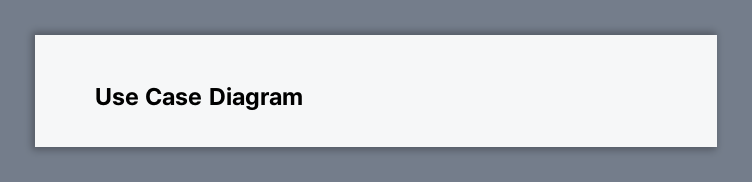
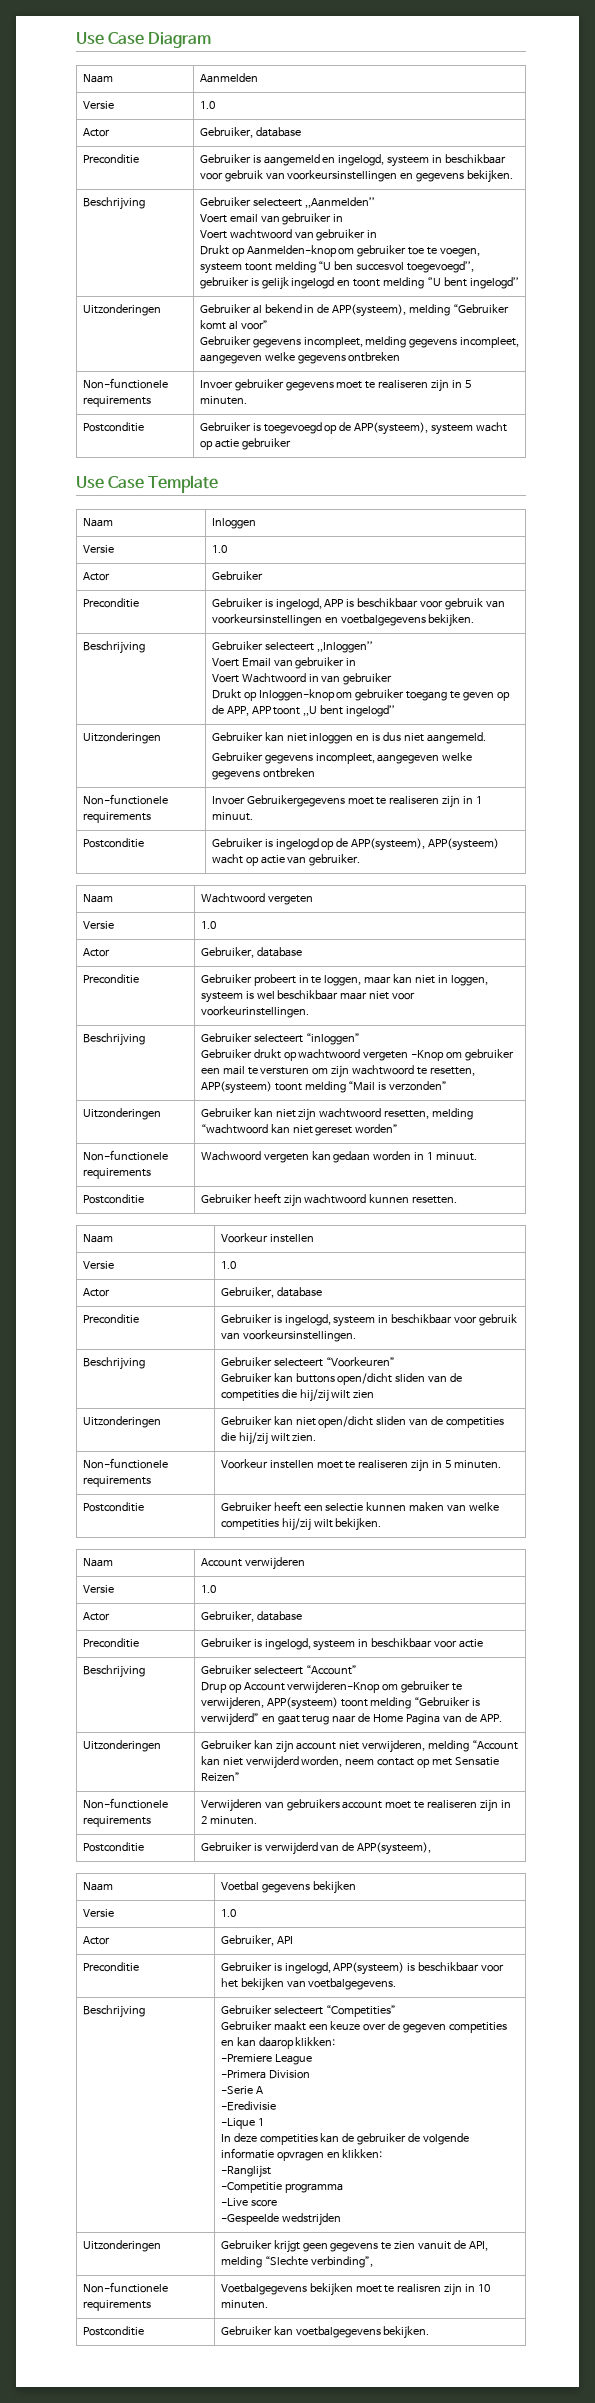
(303, 99) none -> [82,74,113,83] [199,73,258,83] [82,101,114,109] [199,101,215,109] [82,128,110,137] [199,127,301,138] [82,154,139,164] [199,154,507,167] [199,170,514,183] [82,197,145,210] [199,197,375,208] [199,213,344,225] [199,229,378,241] [199,245,481,257] [199,261,475,274] [199,277,520,290] [82,304,161,316] [199,304,510,317] [199,320,268,330] [199,336,520,348] [199,352,401,364] [82,378,168,389] [82,396,151,407] [199,379,472,392] [199,396,247,405] [82,422,144,432] [199,422,508,435] [199,438,291,450] [76,475,219,493] [82,518,113,527] [211,518,256,529] [82,545,114,553] [211,545,227,553] [82,572,110,581] [211,571,263,580] [82,598,139,608] [211,598,506,610] [211,614,475,627] [82,641,145,654] [211,641,373,653] [211,657,357,669] [211,673,393,685] [211,689,511,701] [211,705,396,717] [82,732,161,744] [211,732,487,744] [211,752,473,764] [211,768,315,780] [82,794,168,805] [82,812,151,823] [211,795,483,808] [211,812,253,821] [82,838,144,848] [211,838,500,851] [211,854,361,866] [82,894,113,903] [200,893,313,905] [82,921,114,929] [200,921,216,929] [82,948,110,957] [200,947,302,958] [82,974,139,984] [200,974,489,986] [200,990,416,1003] [200,1006,309,1018] [82,1033,145,1046] [200,1033,360,1045] [200,1049,515,1061] [200,1065,476,1078] [200,1081,448,1094] [82,1108,161,1120] [200,1108,474,1121] [200,1124,399,1136] [82,1150,168,1161] [82,1168,151,1179] [200,1151,478,1163] [82,1194,144,1204] [200,1193,458,1207] [82,1234,113,1243] [220,1233,314,1243] [82,1261,114,1269] [220,1261,236,1269] [82,1288,110,1297] [220,1287,322,1298] [82,1314,139,1324] [220,1314,518,1327] [220,1330,356,1342] [82,1357,145,1370] [220,1357,395,1367] [220,1373,463,1385] [220,1389,375,1402] [82,1416,161,1428] [220,1416,505,1428] [220,1432,317,1445] [82,1458,168,1469] [82,1476,151,1487] [220,1459,502,1472] [82,1502,144,1512] [220,1501,500,1512] [220,1518,382,1531] [82,1558,113,1567] [200,1557,305,1570] [82,1585,114,1593] [200,1585,216,1593] [82,1612,110,1621] [200,1611,302,1622] [82,1638,139,1648] [200,1638,484,1651] [82,1665,145,1678] [200,1665,357,1675] [200,1681,463,1694] [200,1697,481,1710] [200,1713,503,1726] [82,1740,161,1752] [200,1740,519,1753] [200,1756,500,1769] [200,1772,240,1781] [82,1798,168,1809] [82,1816,151,1827] [200,1799,512,1812] [200,1816,257,1825] [82,1842,144,1852] [200,1842,432,1855] [82,1882,113,1891] [220,1881,356,1894] [82,1909,114,1917] [220,1909,236,1917] [82,1936,110,1945] [220,1935,293,1946] [82,1962,139,1972] [220,1962,505,1975] [220,1978,397,1991] [82,2005,145,2018] [220,2005,396,2017] [220,2021,508,2033] [220,2037,336,2049] [220,2054,312,2065] [220,2070,310,2079] [220,2086,263,2095] [220,2101,276,2111] [220,2118,264,2129] [220,2133,470,2145] [220,2148,383,2161] [220,2165,271,2178] [220,2182,343,2193] [220,2198,277,2207] [220,2213,341,2226] [82,2240,161,2252] [220,2240,489,2253] [220,2256,373,2268] [82,2282,168,2293] [82,2300,151,2311] [220,2283,491,2296] [220,2300,268,2309] [82,2326,144,2336] [220,2326,430,2339] // Naam | Aanmelden // Versie | 1.0 // Actor | Gebruiker, database // Preconditie | Gebruiker is aangemeld en ingelogd, systeem in beschikbaar voor gebruik van voorkeursinstellingen en gegevens bekijken. // Beschrijving | Gebruiker selecteert ,,Aanmelden’’ // Voert email van gebruiker in // Voert wachtwoord van gebruiker in // Drukt op Aanmelden-knop om gebruiker toe te voegen, systeem toont melding “U ben succesvol toegevoegd’’, gebruiker is gelijk ingelogd en toont melding ‘’U bent ingelogd’’ // Uitzonderingen | Gebruiker al bekend in de APP(systeem), melding “Gebruiker komt al voor” // Gebruiker gegevens incompleet, melding gegevens incompleet, aangegeven welke gegevens ontbreken // Non-functionele requirements | Invoer gebruiker gegevens moet te realiseren zijn in 5 minuten. // Postconditie | Gebruiker is toegevoegd op de APP(systeem), systeem wacht op actie gebruiker // Use Case Template // Naam | Inloggen // Versie | 1.0 // Actor | Gebruiker // Preconditie | Gebruiker is ingelogd, APP is beschikbaar voor gebruik van voorkeursinstellingen en voetbalgegevens bekijken. // Beschrijving | Gebruiker selecteert ,,Inloggen’’ // Voert Email van gebruiker in // Voert Wachtwoord in van gebruiker // Drukt op Inloggen-knop om gebruiker toegang te geven op de APP, APP toont ,,U bent ingelogd’’ // Uitzonderingen | Gebruiker kan niet inloggen en is dus niet aangemeld. // Gebruiker gegevens incompleet, aangegeven welke gegevens ontbreken // Non-functionele requirements | Invoer Gebruikergegevens moet te realiseren zijn in 1 minuut. // Postconditie | Gebruiker is ingelogd op de APP(systeem), APP(systeem) wacht op actie van gebruiker. // Naam | Wachtwoord vergeten // Versie | 1.0 // Actor | Gebruiker, database // Preconditie | Gebruiker probeert in te loggen, maar kan niet in loggen, systeem is wel beschikbaar maar niet voor voorkeurinstellingen. // Beschrijving | Gebruiker selecteert “inloggen” // Gebruiker drukt op wachtwoord vergeten -Knop om gebruiker een mail te versturen om zijn wachtwoord te resetten, APP(systeem) toont melding “Mail is verzonden” // Uitzonderingen | Gebruiker kan niet zijn wachtwoord resetten, melding “wachtwoord kan niet gereset worden” // Non-functionele requirements | Wachwoord vergeten kan gedaan worden in 1 minuut. // Postconditie | Gebruiker heeft zijn wachtwoord kunnen resetten. // Naam | Voorkeur instellen // Versie | 1.0 // Actor | Gebruiker, database // Preconditie | Gebruiker is ingelogd, systeem in beschikbaar voor gebruik van voorkeursinstellingen. // Beschrijving | Gebruiker selecteert “Voorkeuren” // Gebruiker kan buttons open/dicht sliden van de competities die hij/zij wilt zien // Uitzonderingen | Gebruiker kan niet open/dicht sliden van de competities die hij/zij wilt zien. // Non-functionele requirements | Voorkeur instellen moet te realiseren zijn in 5 minuten. // Postconditie | Gebruiker heeft een selectie kunnen maken van welke competities hij/zij wilt bekijken. // Naam | Account verwijderen // Versie | 1.0 // Actor | Gebruiker, database // Preconditie | Gebruiker is ingelogd, systeem in beschikbaar voor actie // Beschrijving | Gebruiker selecteert “Account” // Drup op Account verwijderen-Knop om gebruiker te verwijderen, APP(systeem) toont melding “Gebruiker is verwijderd” en gaat terug naar de Home Pagina van de APP. // Uitzonderingen | Gebruiker kan zijn account niet verwijderen, melding “Account kan niet verwijderd worden, neem contact op met Sensatie Reizen” // Non-functionele requirements | Verwijderen van gebruikers account moet te realiseren zijn in 2 minuten. // Postconditie | Gebruiker is verwijderd van de APP(systeem), // Naam | Voetbal gegevens bekijken // Versie | 1.0 // Actor | Gebruiker, API // Preconditie | Gebruiker is ingelogd, APP(systeem) is beschikbaar voor het bekijken van voetbalgegevens. // Beschrijving | Gebruiker selecteert “Competities” // Gebruiker maakt een keuze over de gegeven competities en kan daarop klikken: // -Premiere League // -Primera Division // -Serie A // -Eredivisie // -Lique 1 // In deze competities kan de gebruiker de volgende informatie opvragen en klikken: // -Ranglijst // -Competitie programma // -Live score // -Gespeelde wedstrijden // Uitzonderingen | Gebruiker krijgt geen gegevens te zien vanuit de API, melding “Slechte verbinding”, // Non-functionele requirements | Voetbalgegevens bekijken moet te realisren zijn in 10 minuten. // Postconditie | Gebruiker kan voetbalgegevens bekijken.

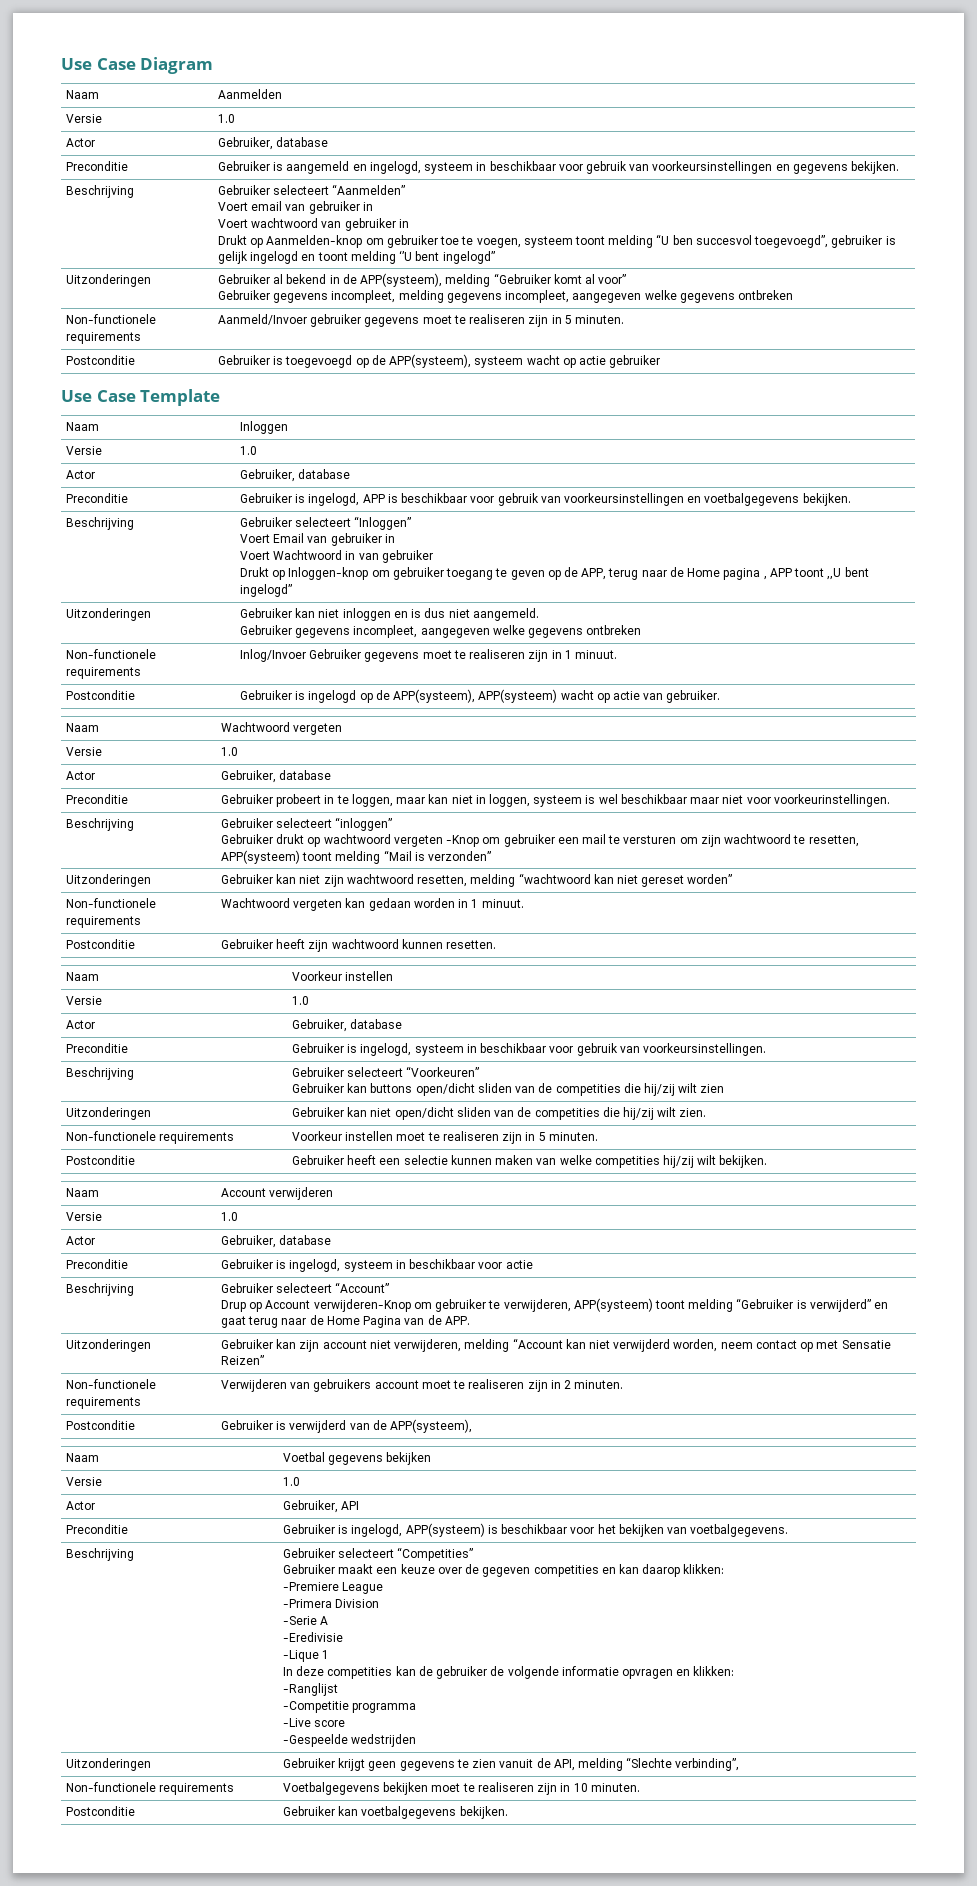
[304,197,375,208] ,,Aanmelden’’ -> [332,184,406,195] “Aanmelden’’
[199,380,233,389] Invoer -> [217,314,307,325] Aanmeld/Invoer
[211,571,263,580] Gebruiker -> [239,469,351,482] Gebruiker, database
[316,641,373,653] ,,Inloggen’’ -> [354,516,412,530] “Inloggen’’
(249, 711) none -> [608,567,767,580] terug naar de Home pagina ,
[211,795,345,807] Invoer Gebruikergegevens -> [239,649,420,662] Inlog/Invoer Gebruiker gegevens
[200,1151,261,1161] Wachwoord -> [220,898,290,908] Wachtwoord
[397,2284,442,2293] realisren -> [477,1782,534,1792] realiseren

